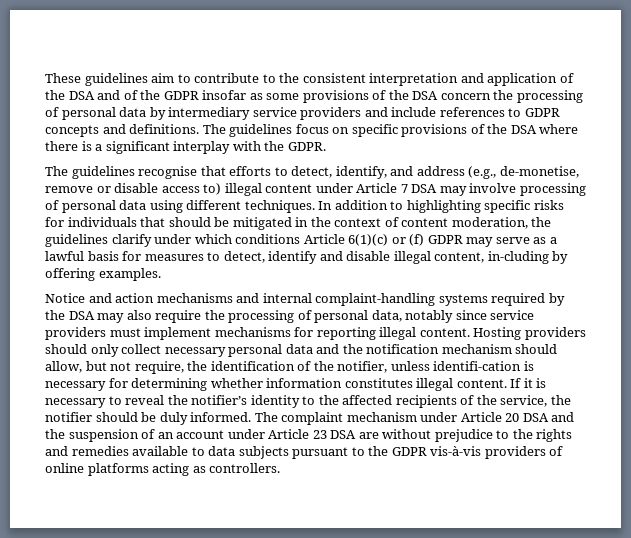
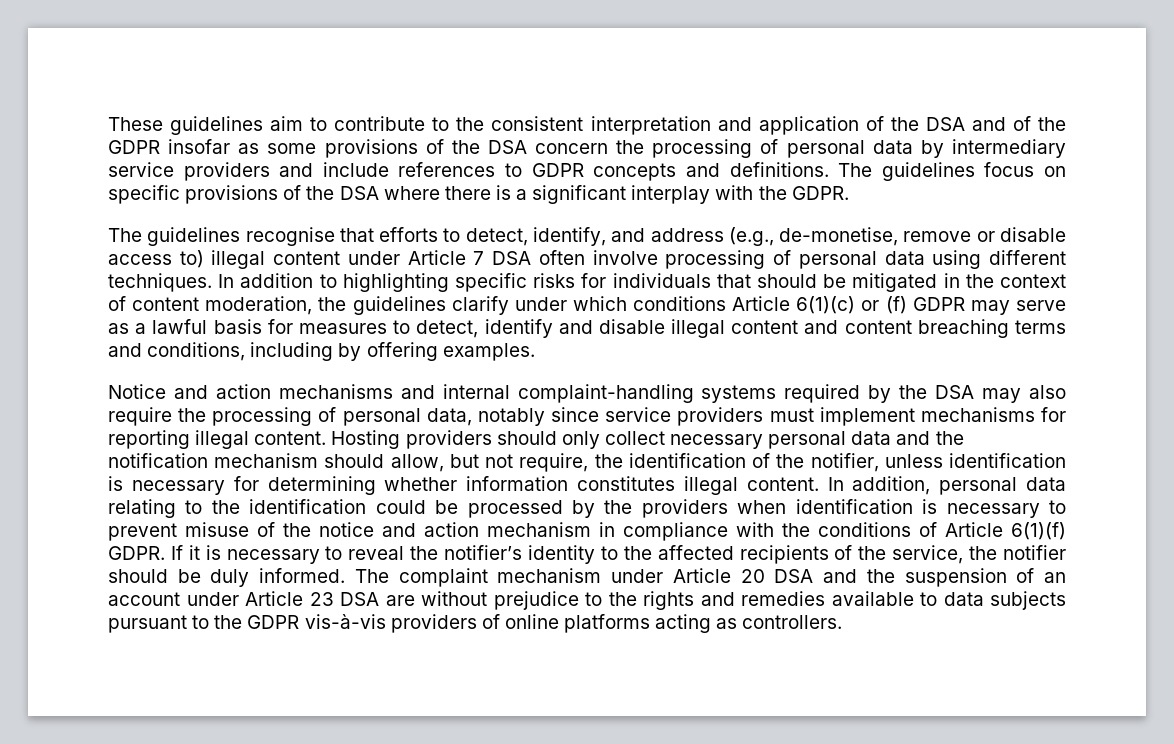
[439,186,467,196] may -> [538,250,585,265] often
[434,251,549,264] content, in-cluding -> [731,319,1066,338] [108,342,334,361] content and content breaching terms and conditions, including
[433,361,522,371] identifi-cation -> [949,453,1067,468] identification
(507, 383) none -> [827,476,1067,495] [108,499,1067,518] [108,522,1066,541] [108,546,165,560] In addition, personal data relating to the identification could be processed by the providers when identification is necessary to prevent misuse of the notice and action mechanism in compliance with the conditions of Article 6(1)(f) GDPR.

